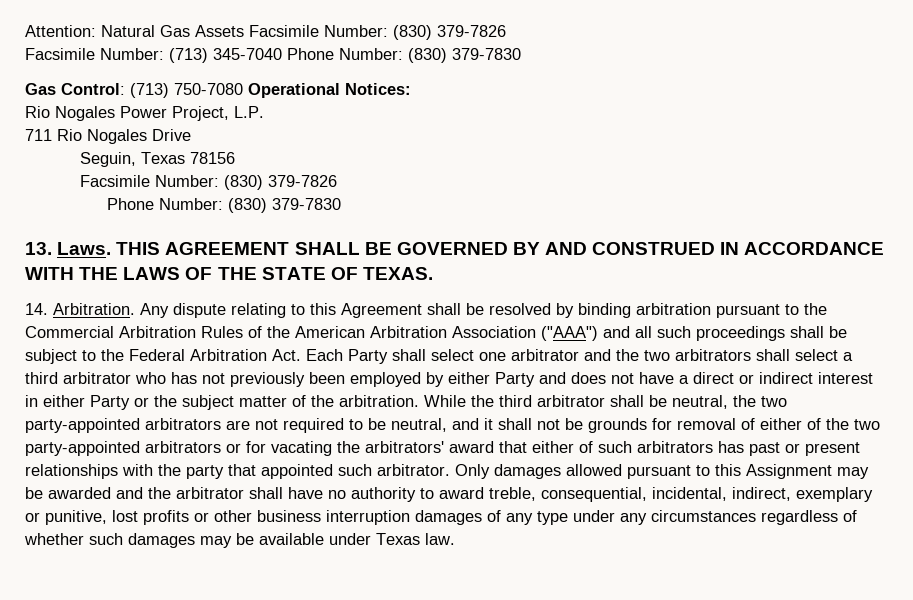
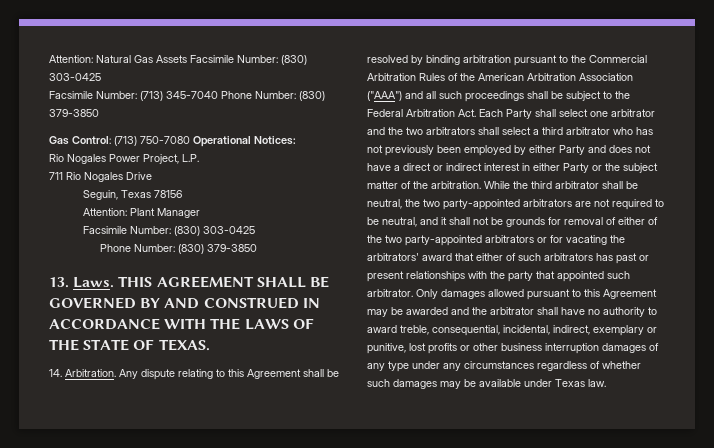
[437,25,506,37] 379-7826 -> [49,73,101,81] 303-0425
[452,48,521,60] 379-7830 -> [49,109,99,117] 379-3850
[79,175,337,190] [106,198,341,213] // Facsimile Number: (830) 379-7826 // Phone Number: (830) 379-7830 -> [82,208,200,218] [82,226,255,236] [99,244,257,254] // Attention: Plant Manager // Facsimile Number: (830) 303-0425 // Phone Number: (830) 379-3850
[746,464,832,479] Assignment -> [603,289,657,299] Agreement

